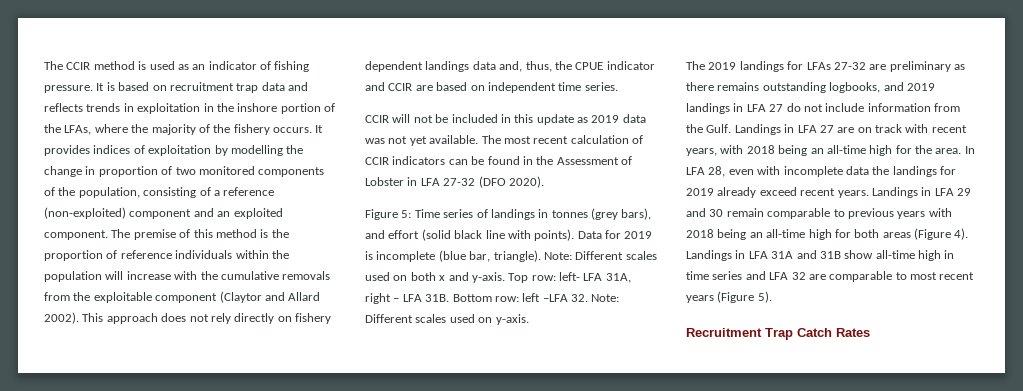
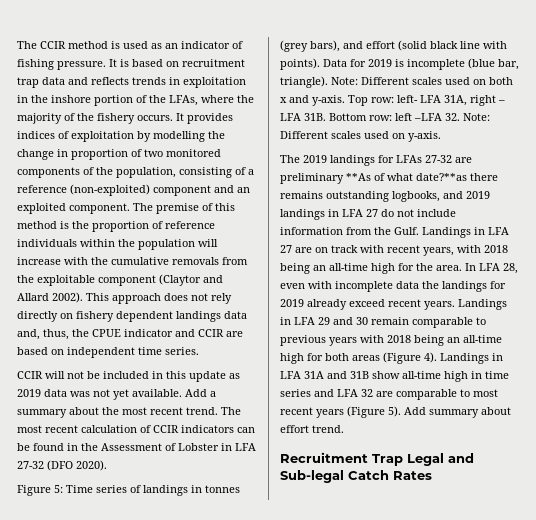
(479, 139) none -> [185,389,216,397] [17,407,218,418] Add a summary about the most recent trend.
[954,64,965,70] as -> [346,173,467,181] **As of what date?**as
(772, 297) none -> [404,407,511,418] [280,425,344,433] Add summary about effort trend.
(793, 334) none -> [407,453,474,466] [280,470,344,483] Legal and Sub-legal

